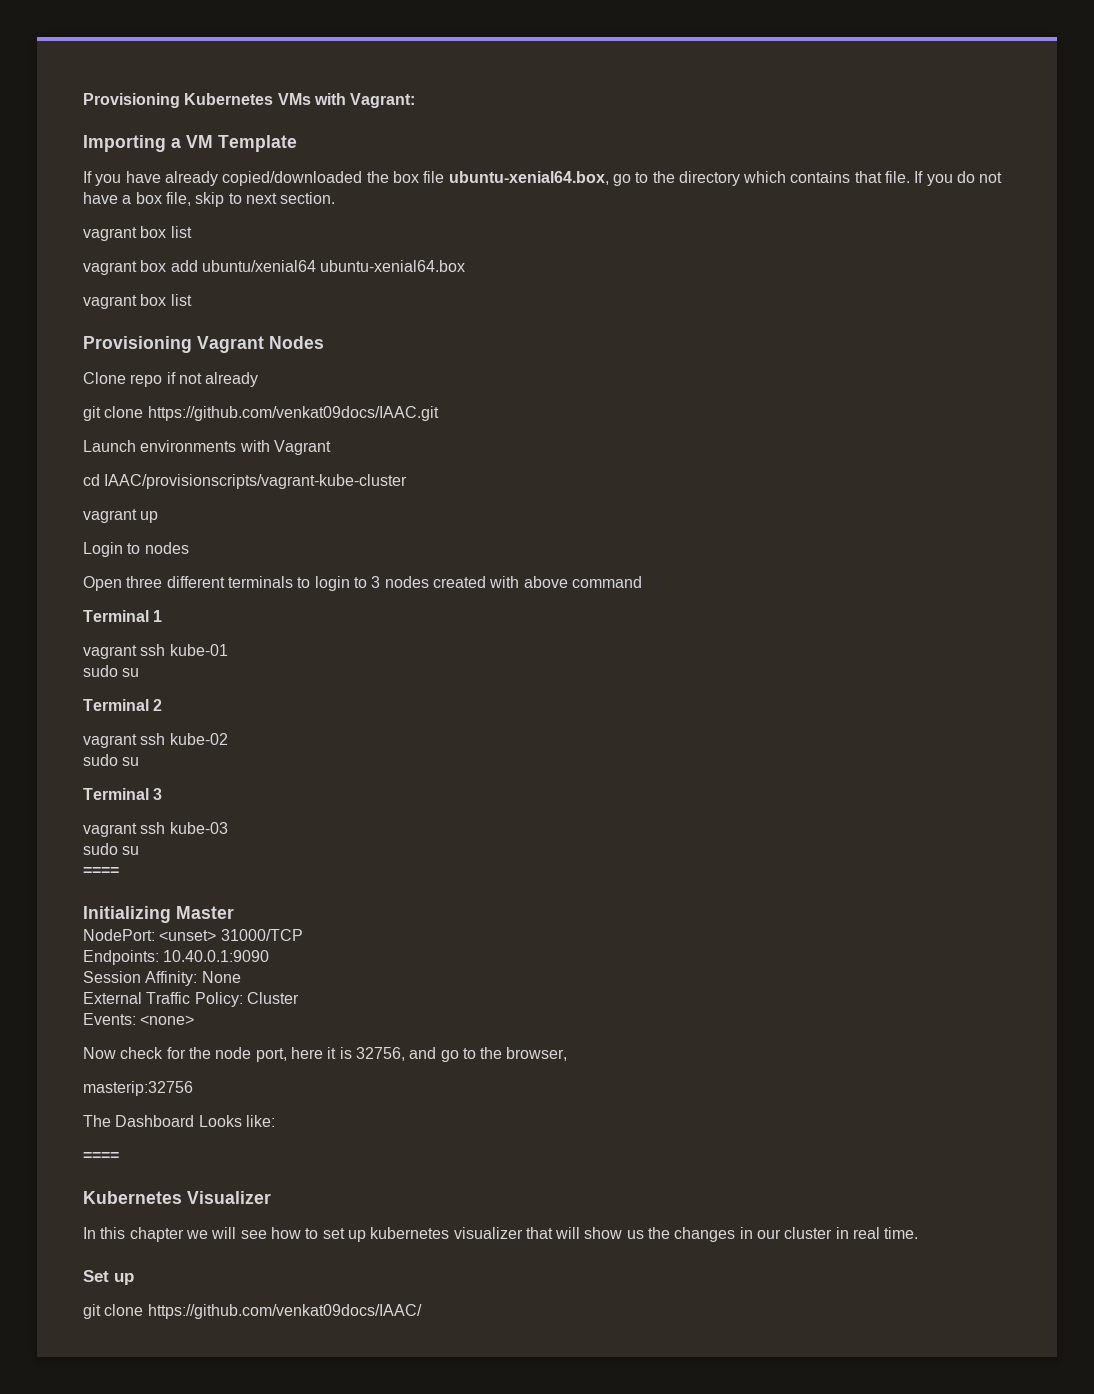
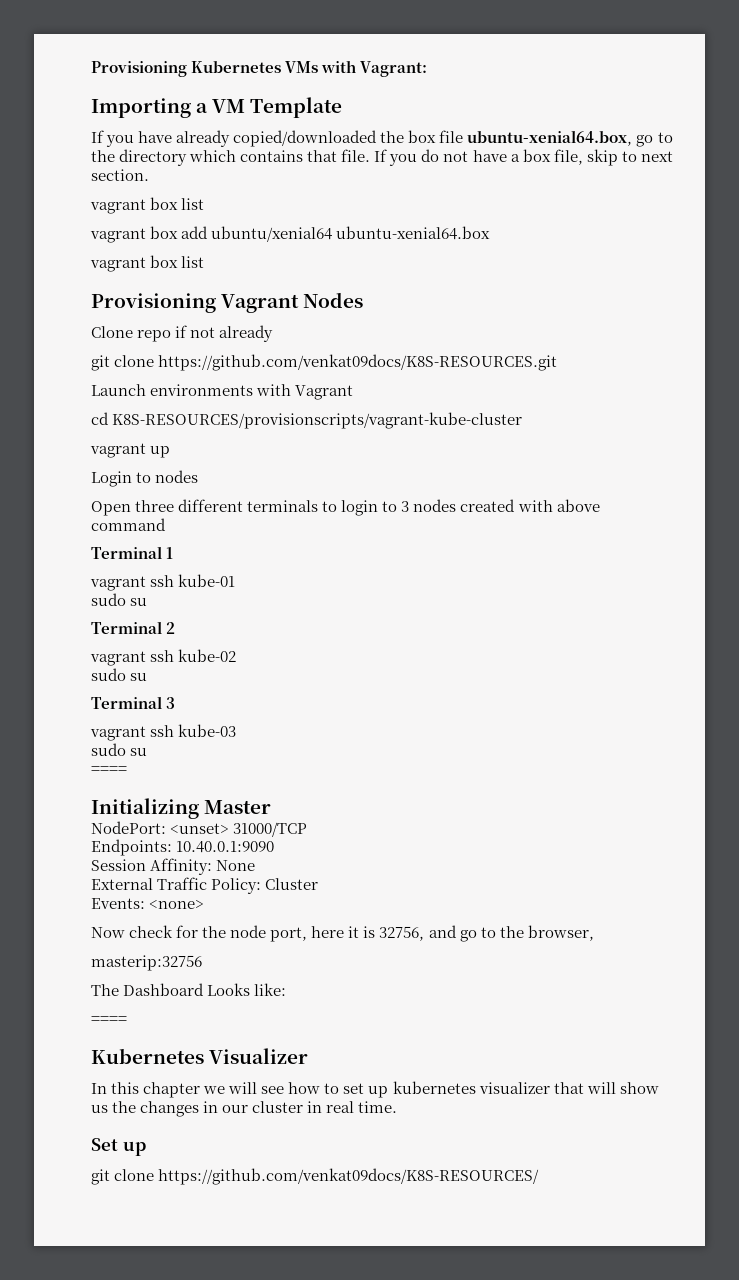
[147,406,439,421] https://github.com/venkat09docs/IAAC.git -> [158,354,558,371] https://github.com/venkat09docs/K8S-RESOURCES.git
[104,474,408,489] IAAC/provisionscripts/vagrant-kube-cluster -> [112,412,523,429] K8S-RESOURCES/provisionscripts/vagrant-kube-cluster
[147,1304,422,1319] https://github.com/venkat09docs/IAAC/ -> [158,1168,540,1185] https://github.com/venkat09docs/K8S-RESOURCES/

